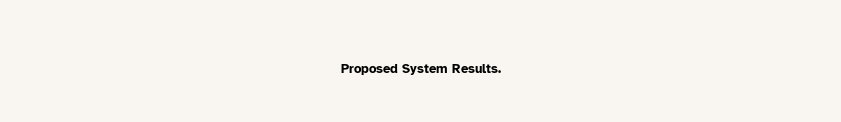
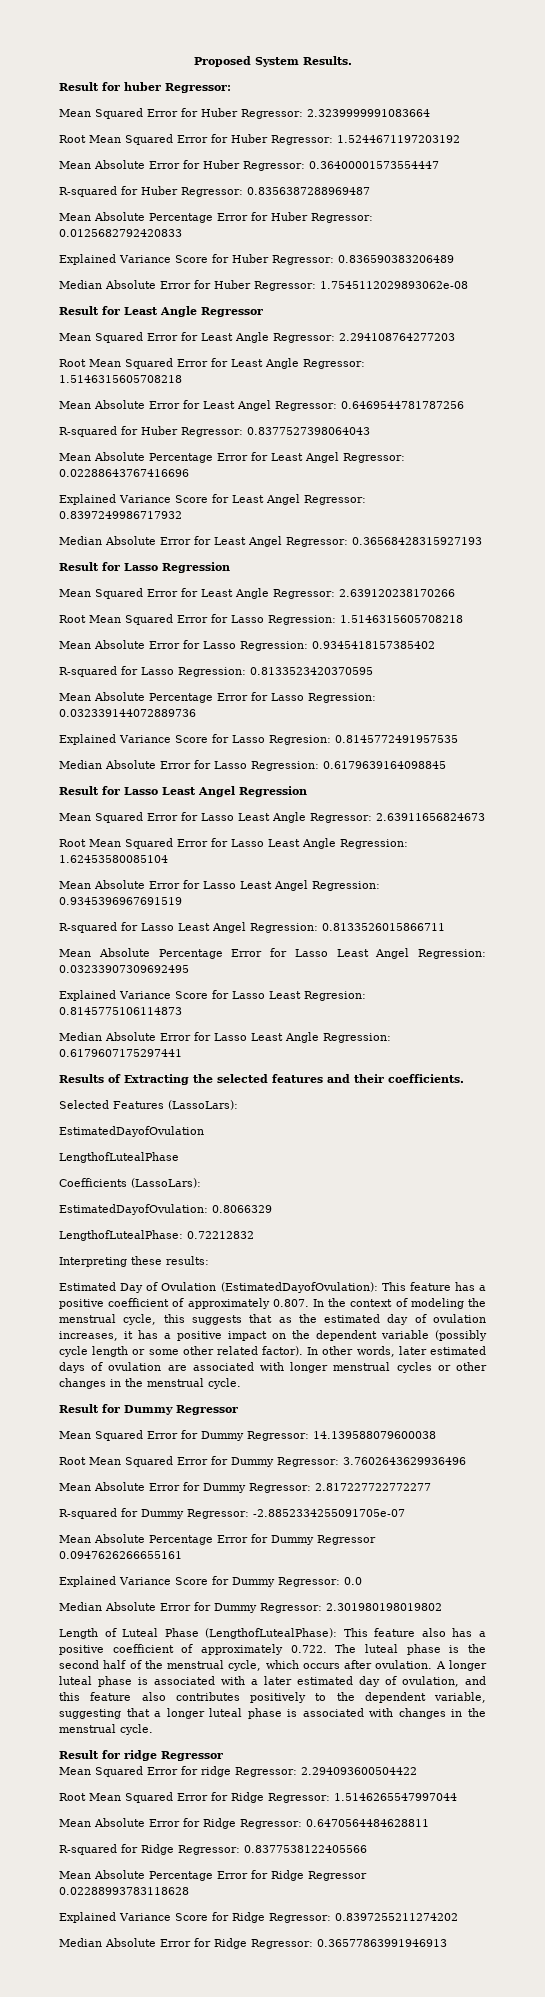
(501, 68) none -> [59,82,231,93] [59,108,430,119] [59,134,460,145] [59,160,439,171] [59,186,370,197] [59,212,373,223] [59,229,182,237] [59,254,454,265] [59,280,468,291] [59,306,263,317] [59,332,455,343] [59,358,365,369] [59,375,182,383] [59,400,464,411] [59,426,370,437] [59,452,405,463] [59,469,189,477] [59,494,366,505] [59,511,182,519] [59,536,482,547] [59,562,230,573] [59,588,455,599] [59,614,463,625] [59,640,435,651] [59,666,373,677] [59,692,376,703] [59,709,196,717] [59,734,458,745] [59,760,446,771] [59,786,307,797] [59,812,485,823] [59,838,408,849] [59,855,168,863] [59,880,380,891] [59,897,182,905] [59,922,445,933] [59,948,486,959] [59,965,189,973] [59,990,366,1001] [59,1007,182,1015] [59,1032,391,1043] [59,1049,182,1057] [59,1074,464,1085] [59,1100,238,1110] [59,1126,204,1137] [59,1152,179,1163] [59,1178,201,1188] [59,1204,272,1215] [59,1230,254,1241] [59,1256,209,1267] [59,1282,486,1293] [59,1298,486,1309] [59,1314,487,1325] [59,1330,487,1341] [59,1346,487,1357] [59,1362,487,1373] [59,1378,241,1389] [59,1404,238,1415] [59,1430,436,1441] [59,1456,466,1467] [59,1482,431,1493] [59,1508,405,1519] [59,1534,376,1545] [59,1551,182,1559] [59,1576,362,1587] [59,1602,442,1613] [59,1628,486,1639] [59,1644,487,1655] [59,1660,487,1671] [59,1676,486,1687] [59,1692,486,1703] [59,1708,486,1719] [59,1724,153,1735] [59,1750,223,1761] [59,1766,417,1777] [59,1792,457,1803] [59,1818,429,1829] [59,1844,367,1855] [59,1870,367,1881] [59,1887,189,1895] [59,1912,458,1923] [59,1938,447,1949] // Result for huber Regressor: // Mean Squared Error for Huber Regressor: 2.3239999991083664 // Root Mean Squared Error for Huber Regressor: 1.5244671197203192 // Mean Absolute Error for Huber Regressor: 0.36400001573554447 // R-squared for Huber Regressor: 0.8356387288969487 // Mean Absolute Percentage Error for Huber Regressor: 0.0125682792420833 // Explained Variance Score for Huber Regressor: 0.836590383206489 // Median Absolute Error for Huber Regressor: 1.7545112029893062e-08 // Result for Least Angle Regressor // Mean Squared Error for Least Angle Regressor: 2.294108764277203 // Root Mean Squared Error for Least Angle Regressor: 1.5146315605708218 // Mean Absolute Error for Least Angel Regressor: 0.6469544781787256 // R-squared for Huber Regressor: 0.8377527398064043 // Mean Absolute Percentage Error for Least Angel Regressor: 0.02288643767416696 // Explained Variance Score for Least Angel Regressor: 0.8397249986717932 // Median Absolute Error for Least Angel Regressor: 0.36568428315927193 // Result for Lasso Regression // Mean Squared Error for Least Angle Regressor: 2.639120238170266 // Root Mean Squared Error for Lasso Regression: 1.5146315605708218 // Mean Absolute Error for Lasso Regression: 0.9345418157385402 // R-squared for Lasso Regression: 0.8133523420370595 // Mean Absolute Percentage Error for Lasso Regression: 0.032339144072889736 // Explained Variance Score for Lasso Regresion: 0.8145772491957535 // Median Absolute Error for Lasso Regression: 0.6179639164098845 // Result for Lasso Least Angel Regression // Mean Squared Error for Lasso Least Angle Regressor: 2.63911656824673 // Root Mean Squared Error for Lasso Least Angle Regression: 1.62453580085104 // Mean Absolute Error for Lasso Least Angel Regression: 0.9345396967691519 // R-squared for Lasso Least Angel Regression: 0.8133526015866711 // Mean Absolute Percentage Error for Lasso Least Angel Regression: 0.03233907309692495 // Explained Variance Score for Lasso Least Regresion: 0.8145775106114873 // Median Absolute Error for Lasso Least Angle Regression: 0.6179607175297441 // Results of Extracting the selected features and their coefficients. // Selected Features (LassoLars): // EstimatedDayofOvulation // LengthofLutealPhase // Coefficients (LassoLars): // EstimatedDayofOvulation: 0.8066329 // LengthofLutealPhase: 0.72212832 // Interpreting these results: // Estimated Day of Ovulation (EstimatedDayofOvulation): This feature has a positive coefficient of approximately 0.807. In the context of modeling the menstrual cycle, this suggests that as the estimated day of ovulation increases, it has a positive impact on the dependent variable (possibly cycle length or some other related factor). In other words, later estimated days of ovulation are associated with longer menstrual cycles or other changes in the menstrual cycle. // Result for Dummy Regressor // Mean Squared Error for Dummy Regressor: 14.139588079600038 // Root Mean Squared Error for Dummy Regressor: 3.7602643629936496 // Mean Absolute Error for Dummy Regressor: 2.817227722772277 // R-squared for Dummy Regressor: -2.8852334255091705e-07 // Mean Absolute Percentage Error for Dummy Regressor 0.0947626266655161 // Explained Variance Score for Dummy Regressor: 0.0 // Median Absolute Error for Dummy Regressor: 2.301980198019802 // Length of Luteal Phase (LengthofLutealPhase): This feature also has a positive coefficient of approximately 0.722. The luteal phase is the second half of the menstrual cycle, which occurs after ovulation. A longer luteal phase is associated with a later estimated day of ovulation, and this feature also contributes positively to the dependent variable, suggesting that a longer luteal phase is associated with changes in the menstrual cycle. // Result for ridge Regressor // Mean Squared Error for ridge Regressor: 2.294093600504422 // Root Mean Squared Error for Ridge Regressor: 1.5146265547997044 // Mean Absolute Error for Ridge Regressor: 0.6470564484628811 // R-squared for Ridge Regressor: 0.8377538122405566 // Mean Absolute Percentage Error for Ridge Regressor 0.02288993783118628 // Explained Variance Score for Ridge Regressor: 0.8397255211274202 // Median Absolute Error for Ridge Regressor: 0.36577863991946913

